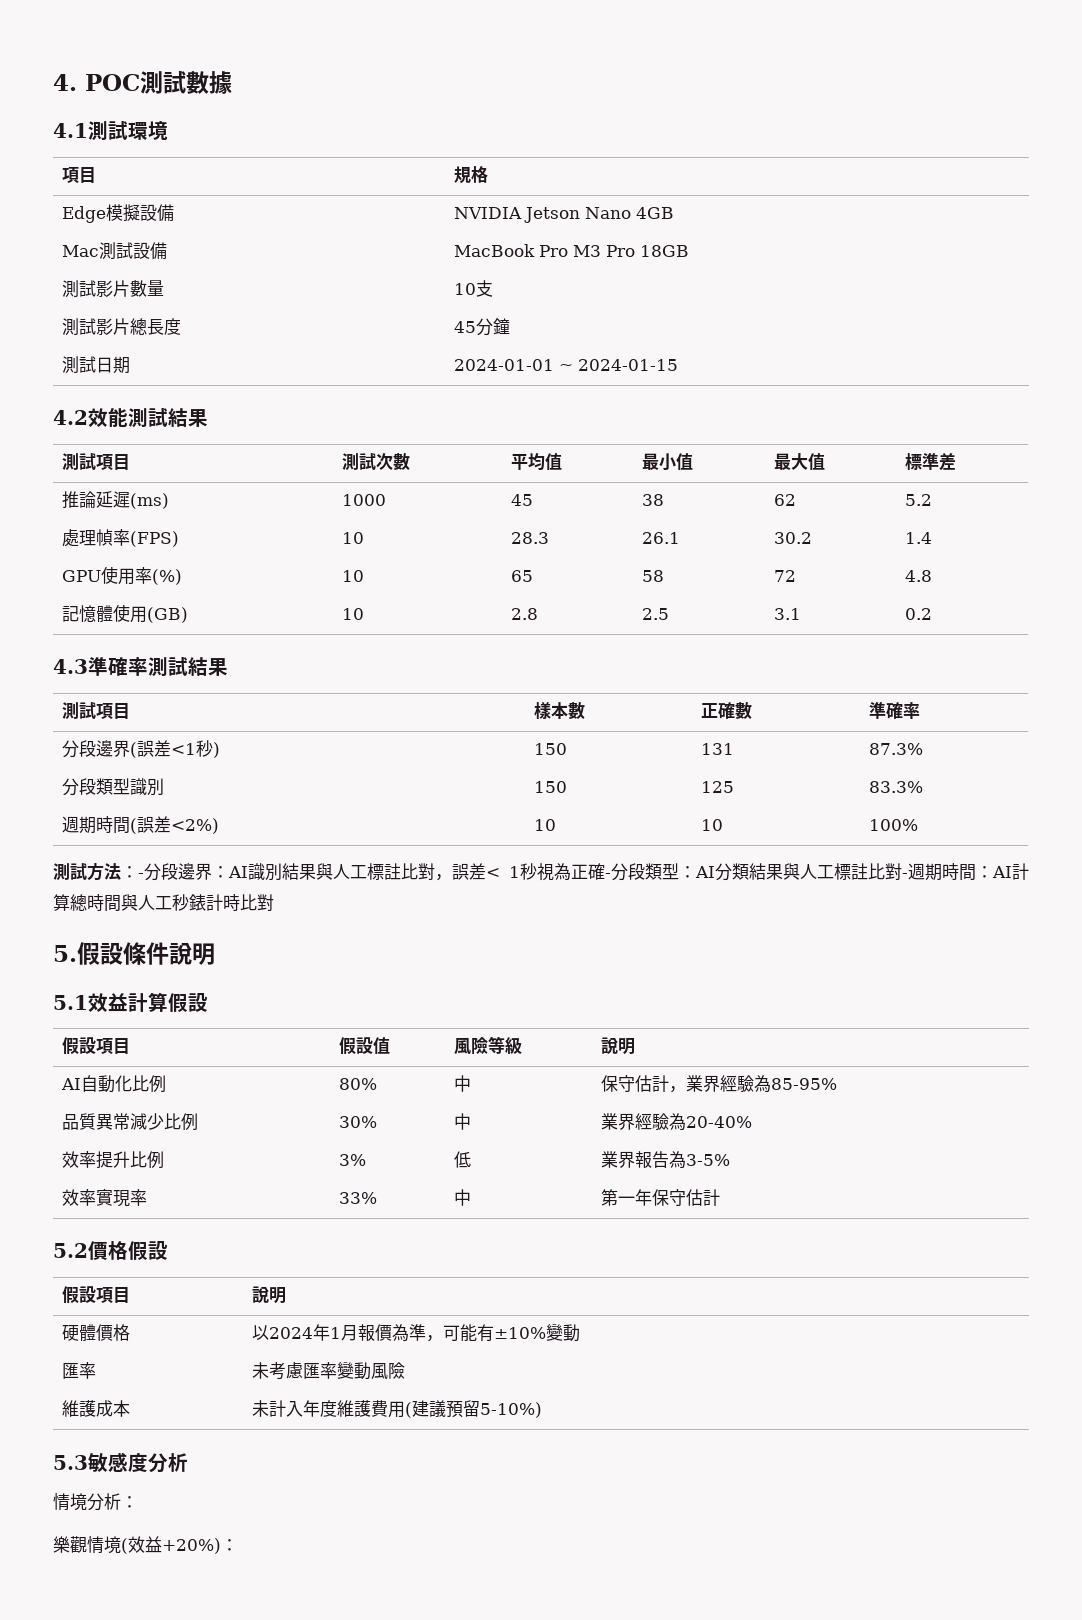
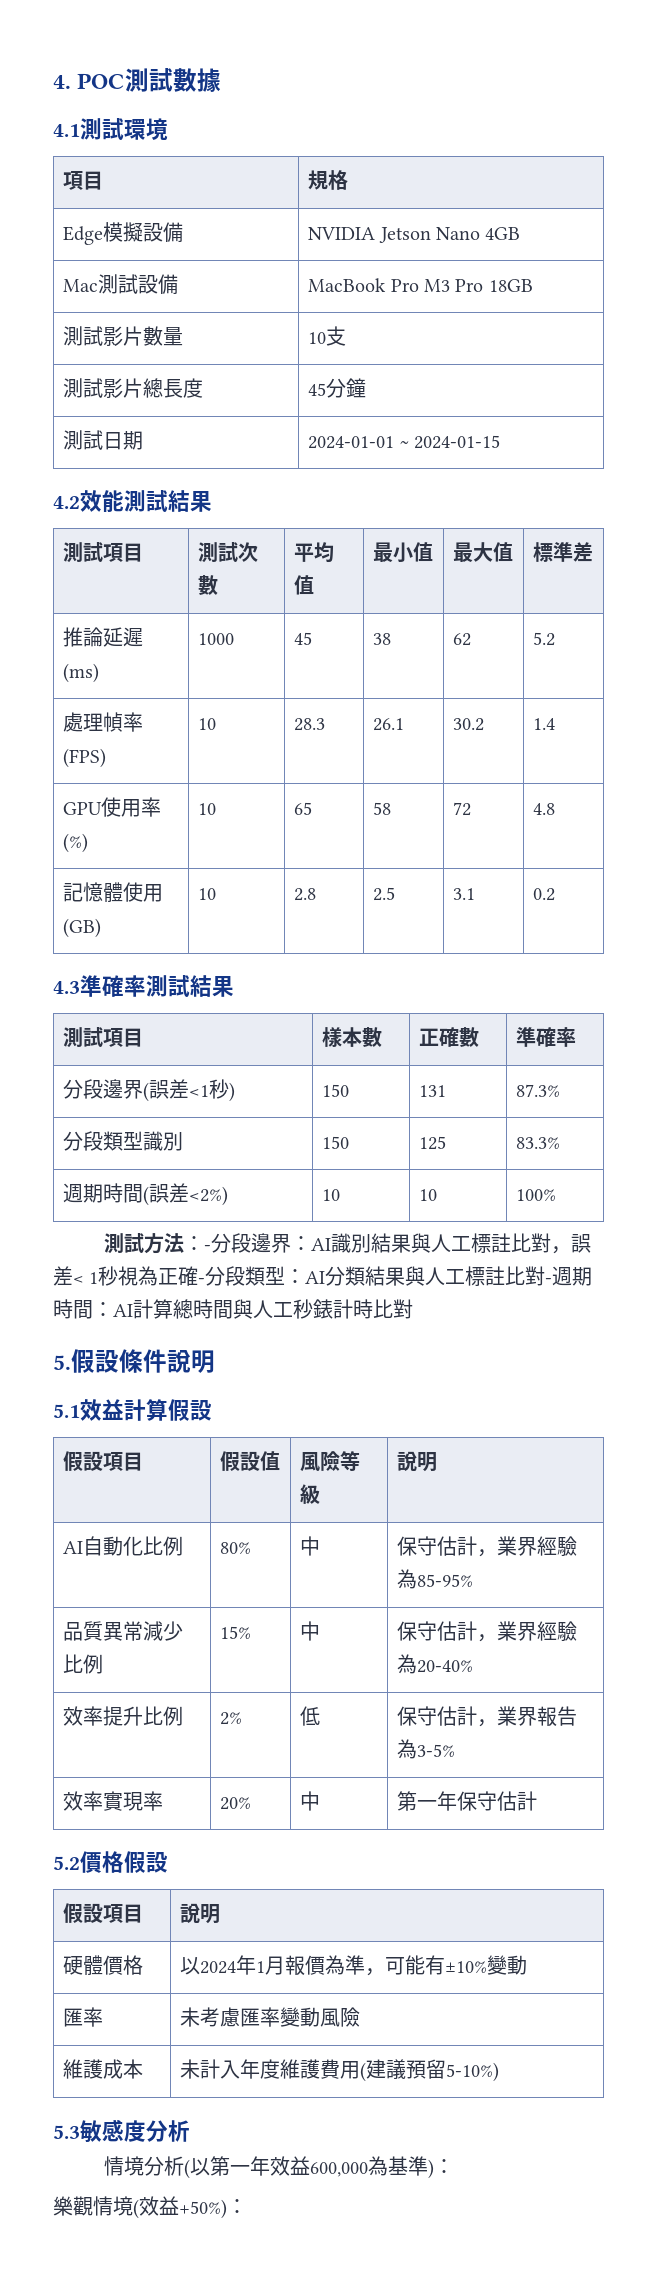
[338,1116,377,1128] [453,1113,471,1130] 30% | 中 | -> [220,1626,252,1639] [300,1621,321,1641] [397,1621,498,1642] 15% | 中 | 保守估計，
[338,1154,366,1166] 3% -> [220,1712,243,1725] 2%
(471, 1159) none -> [397,1706,498,1727] 保守估計，
[338,1192,377,1204] 33% -> [220,1797,252,1810] 20%
(121, 1501) none -> [183,2156,434,2179] (以第一年效益600,000為基準)
[162,1538,221,1554] +20%) -> [179,2199,227,2219] +50%)

